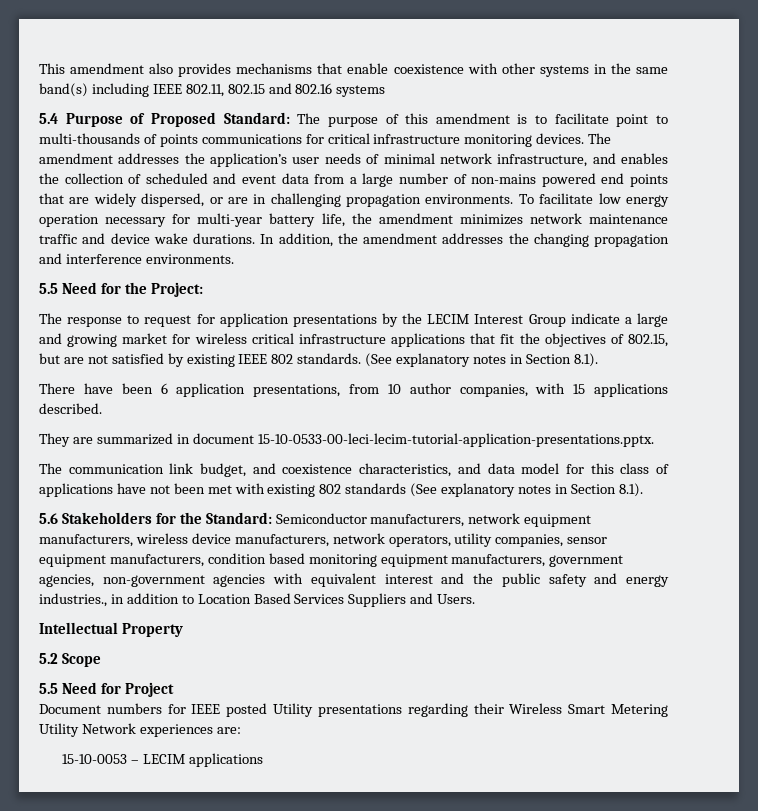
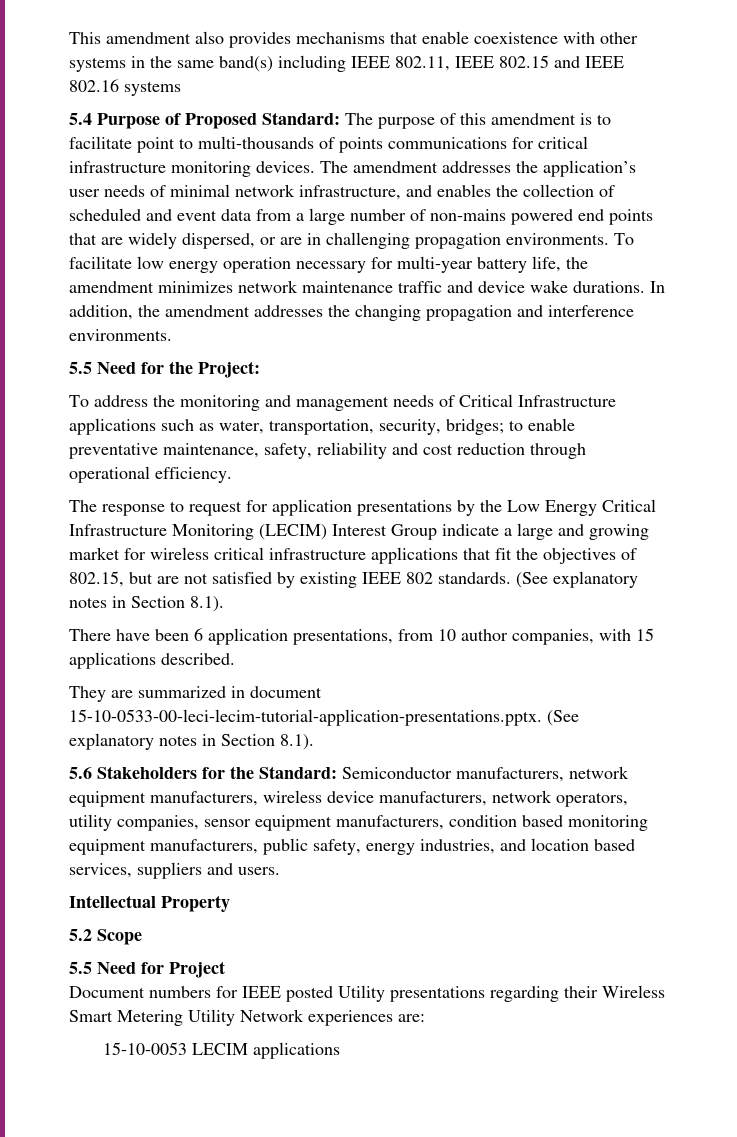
(224, 90) none -> [455,56,494,68] IEEE
(292, 88) none -> [585,56,624,68] IEEE
(203, 289) none -> [69,394,616,411] [69,418,575,435] [69,442,586,459] [69,466,232,483] // To address the monitoring and management needs of Critical Infrastructure applications such as water, transportation, security, bridges; to enable preventative maintenance, safety, reliability and cost reduction through operational efficiency.
[427,314,470,324] LECIM -> [507,499,656,516] [69,524,327,540] Low Energy Critical Infrastructure Monitoring (LECIM)
[39,463,670,477] [39,483,407,497] // The communication link budget, and coexistence characteristics, and data model for this class of applications have not been met with existing 802 standards -> (542, 717) none
[549,555,624,567] [39,573,670,587] [39,593,476,607] government agencies, non-government agencies with equivalent interest and the public safety and energy industries., in addition to Location Based Services Suppliers and Users. -> [263,838,635,855] [69,862,280,879] public safety, energy industries, and location based services, suppliers and users.
[130,760,139,764] – -> (187, 1048) none

